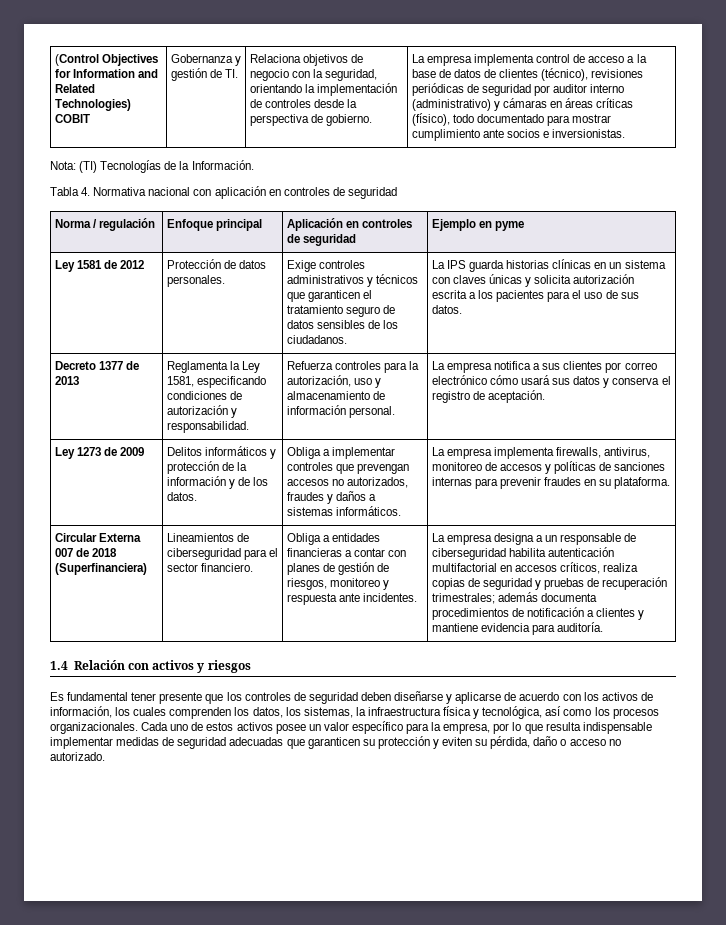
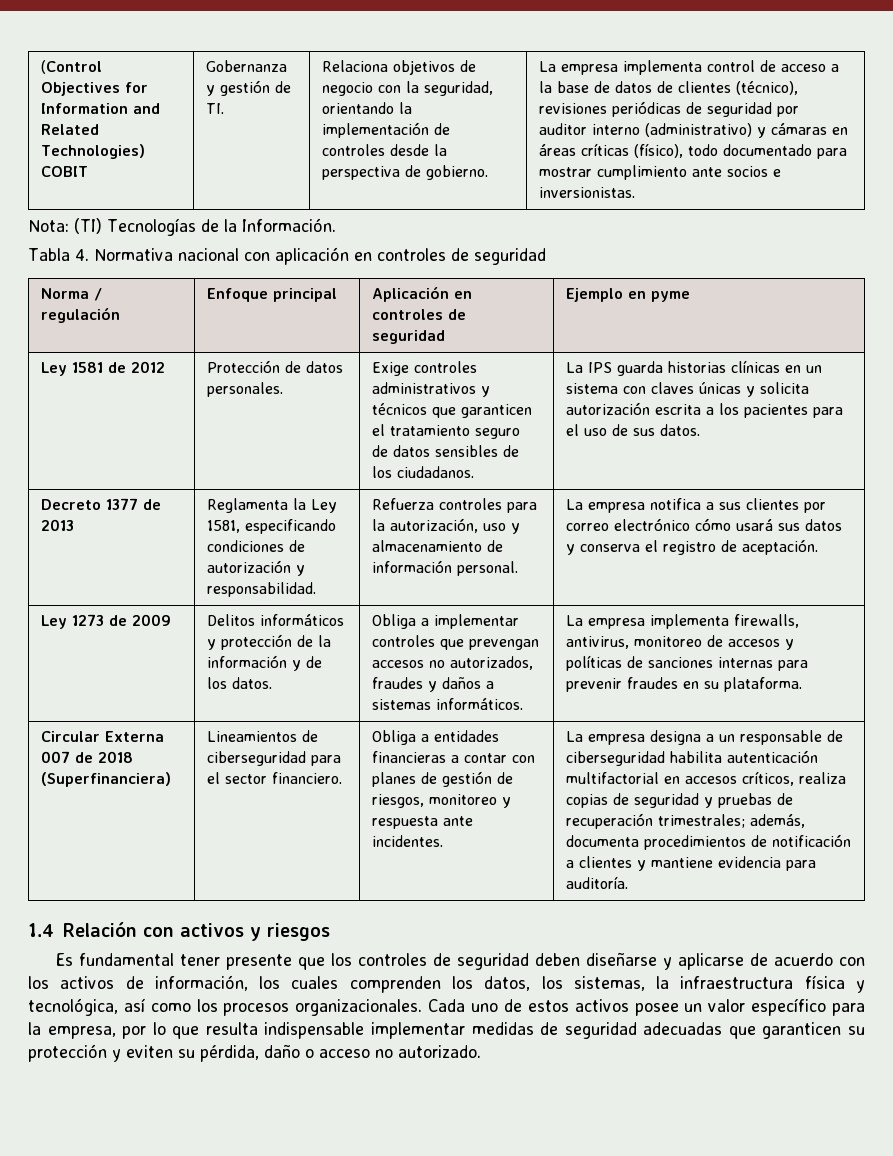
[497,592,538,602] además -> [750,814,806,828] además,

